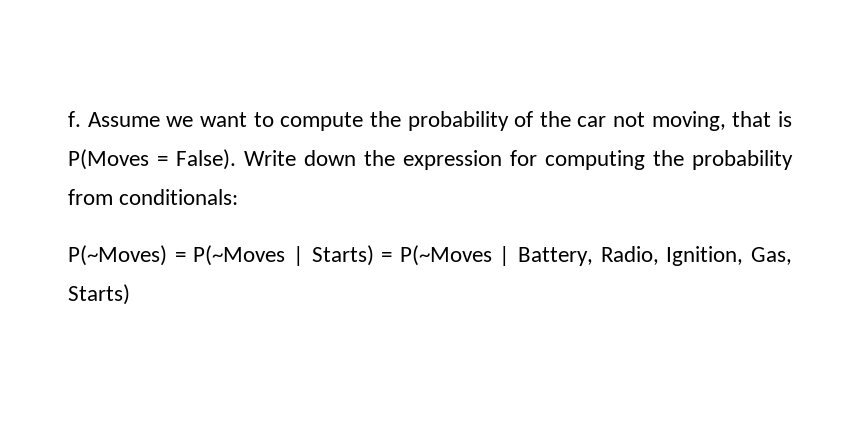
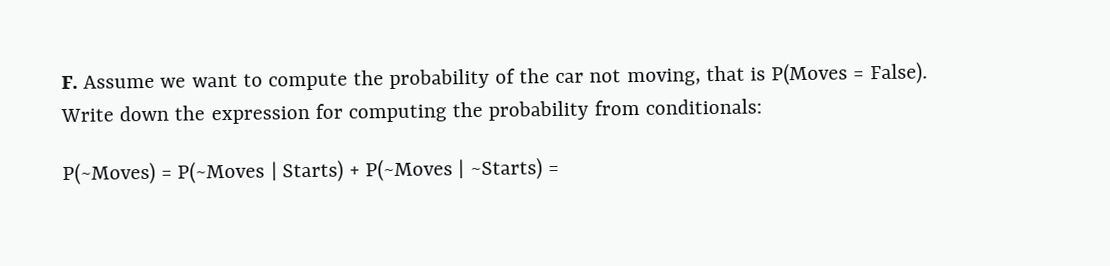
[68,111,81,127] f. -> [61,75,78,90] F.
[381,245,792,266] [68,284,130,305] = P(~Moves | Battery, Radio, Ignition, Gas, Starts) -> [349,157,559,182] + P(~Moves | ~Starts) =

